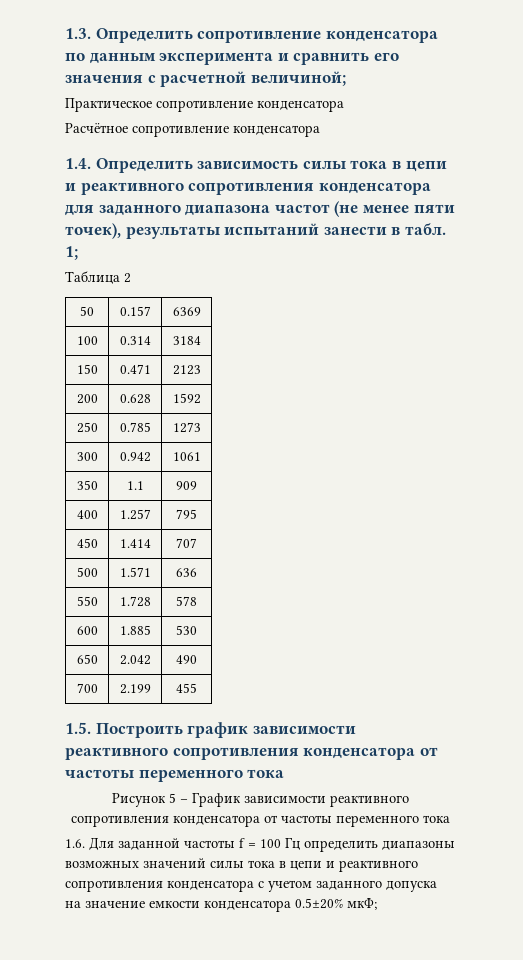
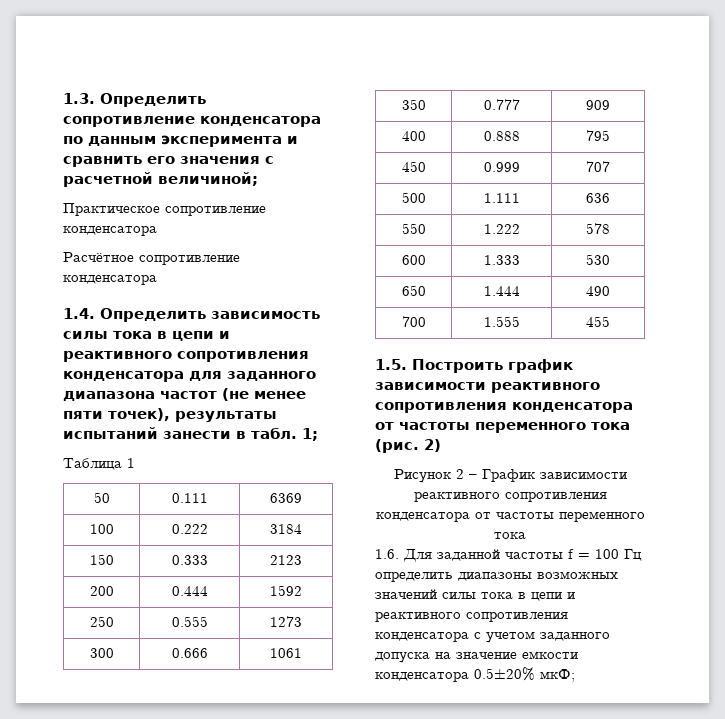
[124,273,131,283] 2 -> [127,458,135,468] 1
[119,306,151,316] 0.157 -> [171,493,208,503] 0.111
[119,336,151,345] 0.314 -> [171,524,208,534] 0.222
[119,364,151,374] 0.471 -> [171,555,208,565] 0.333
[119,394,151,404] 0.628 -> [171,586,208,596] 0.444
[119,422,151,432] 0.785 -> [171,616,208,627] 0.555
[119,452,151,462] 0.942 -> [171,648,208,658] 0.666
[126,481,144,490] 1.1 -> [483,99,520,110] 0.777
[119,509,151,520] 1.257 -> [483,131,520,141] 0.888
[119,539,151,548] 1.414 -> [483,162,520,172] 0.999
[119,567,151,577] 1.571 -> [483,193,520,203] 1.111
[119,596,151,607] 1.728 -> [483,224,520,234] 1.222
[119,625,151,635] 1.885 -> [483,255,520,265] 1.333
[119,655,151,665] 2.042 -> [483,286,520,296] 1.444
[119,684,151,694] 2.199 -> [483,316,520,327] 1.555
(285, 773) none -> [375,439,441,453] (рис. 2)
[169,793,176,803] 5 -> [455,469,464,479] 2

